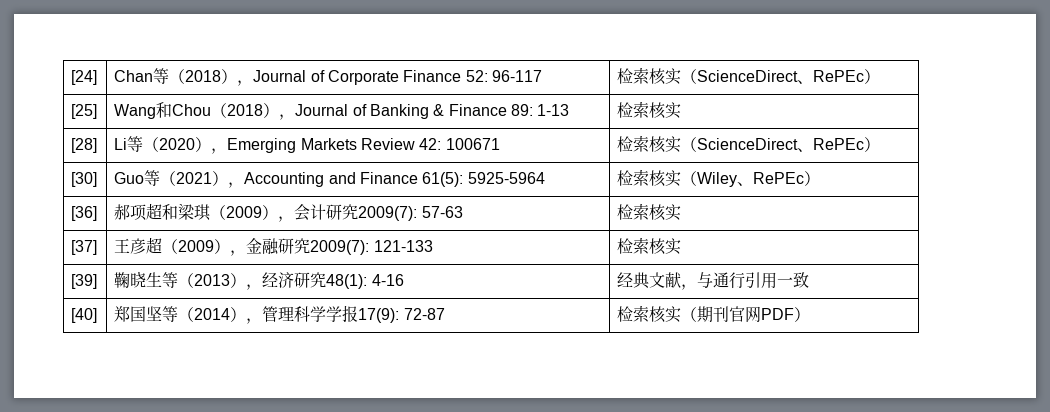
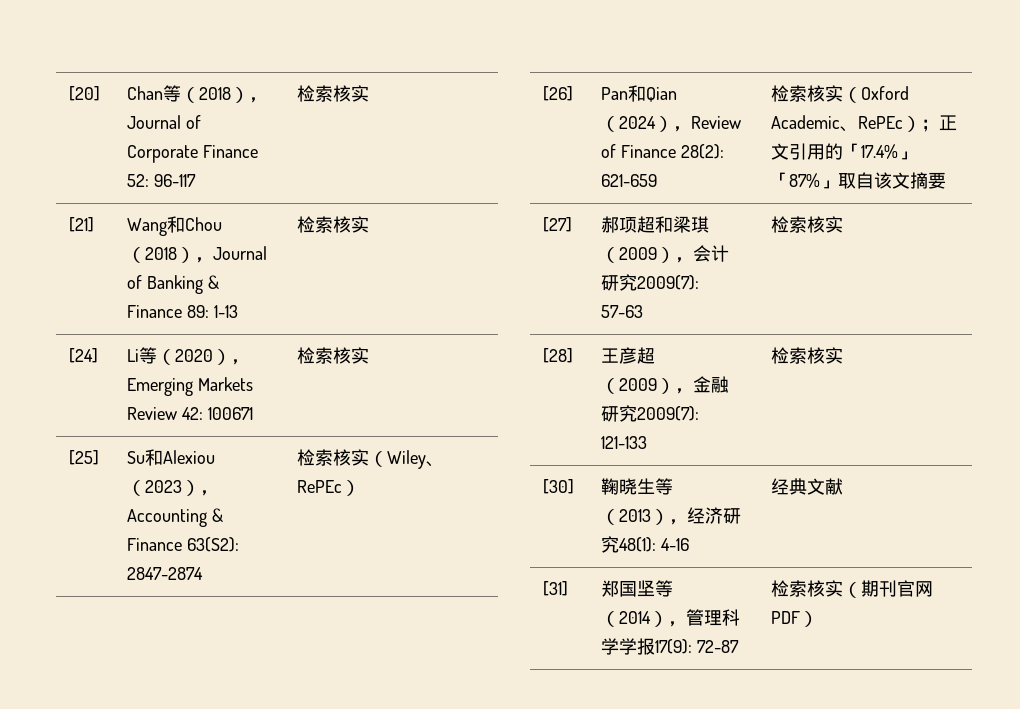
[71,70,98,85] [24] -> [69,86,101,101] [20]
[681,69,881,84] [71,104,98,119] （ScienceDirect、RePEc） // [25] -> [69,217,95,232] // [21]
[71,138,98,153] [28] -> [69,348,99,363] [24]
[681,137,881,152] [71,172,98,187] [114,170,545,188] （ScienceDirect、RePEc） // [30] | Guo等（2021），Accounting and Finance 61(5): 5925-5964 -> [69,450,100,465] [127,449,216,466] [127,480,219,496] [127,508,224,527] [127,537,240,552] [127,567,204,580] // [25] | Su和Alexiou（2023），Accounting & Finance 63(S2): 2847-2874
[71,206,98,221] [36] -> [543,86,574,101] [601,85,678,102] [601,116,742,132] [601,144,724,159] [601,174,658,187] [771,85,910,103] [771,115,958,132] [771,143,917,160] [771,172,947,189] [543,217,573,232] [26] | Pan和Qian（2024），Review of Finance 28(2): 621-659 | 检索核实（Oxford Academic、RePEc）；正文引用的「17.4%」「87%」取自该文摘要 // [27]
[71,240,98,255] [37] -> [543,348,574,363] [28]
[71,274,98,289] [39] -> [543,479,575,494] [30]
[681,272,810,290] [71,308,98,323] ，与通行引用一致 // [40] -> [543,581,569,596] // [31]

